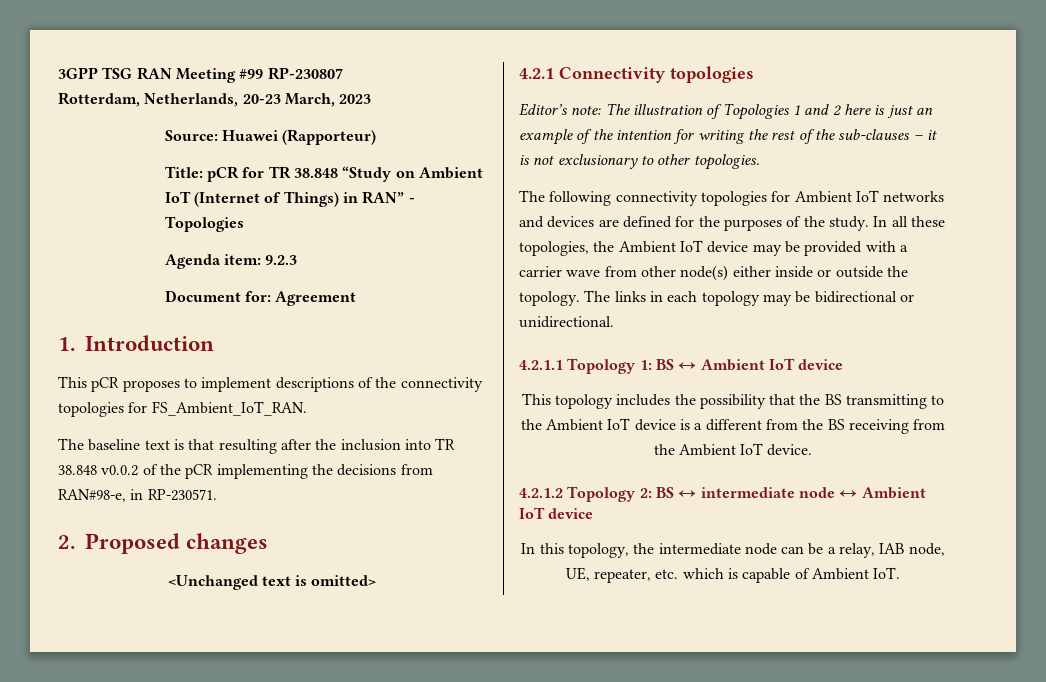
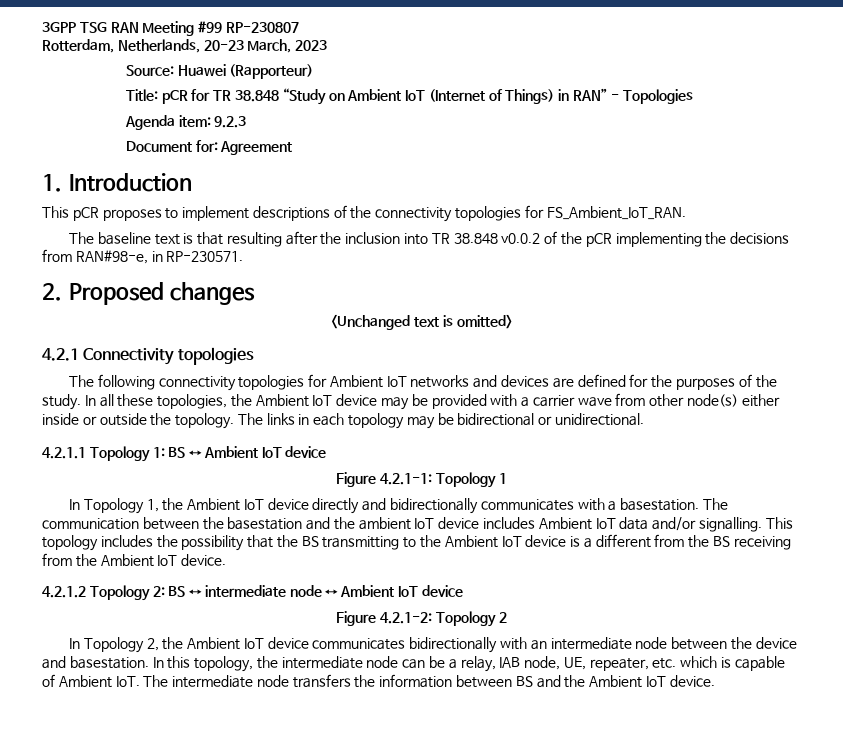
[519,103,933,120] [519,129,937,145] [519,154,760,170] // Editor’s note: The illustration of Topologies 1 and 2 here is just an example of the intention for writing the rest of the sub-clauses – it is not exclusionary to other topologies. -> (254, 356) none
(844, 364) none -> [336,472,507,488] [69,498,728,514] [42,517,762,532] Figure 4.2.1-1: Topology 1 // In Topology 1, the Ambient IoT device directly and bidirectionally communicates with a basestation. The communication between the basestation and the ambient IoT device includes Ambient IoT data and/or signalling.
(594, 513) none -> [336,611,507,627] [69,637,797,653] [42,656,149,669] Figure 4.2.1-2: Topology 2 // In Topology 2, the Ambient IoT device communicates bidirectionally with an intermediate node between the device and basestation.
(901, 573) none -> [143,674,715,688] The intermediate node transfers the information between BS and the Ambient IoT device.

